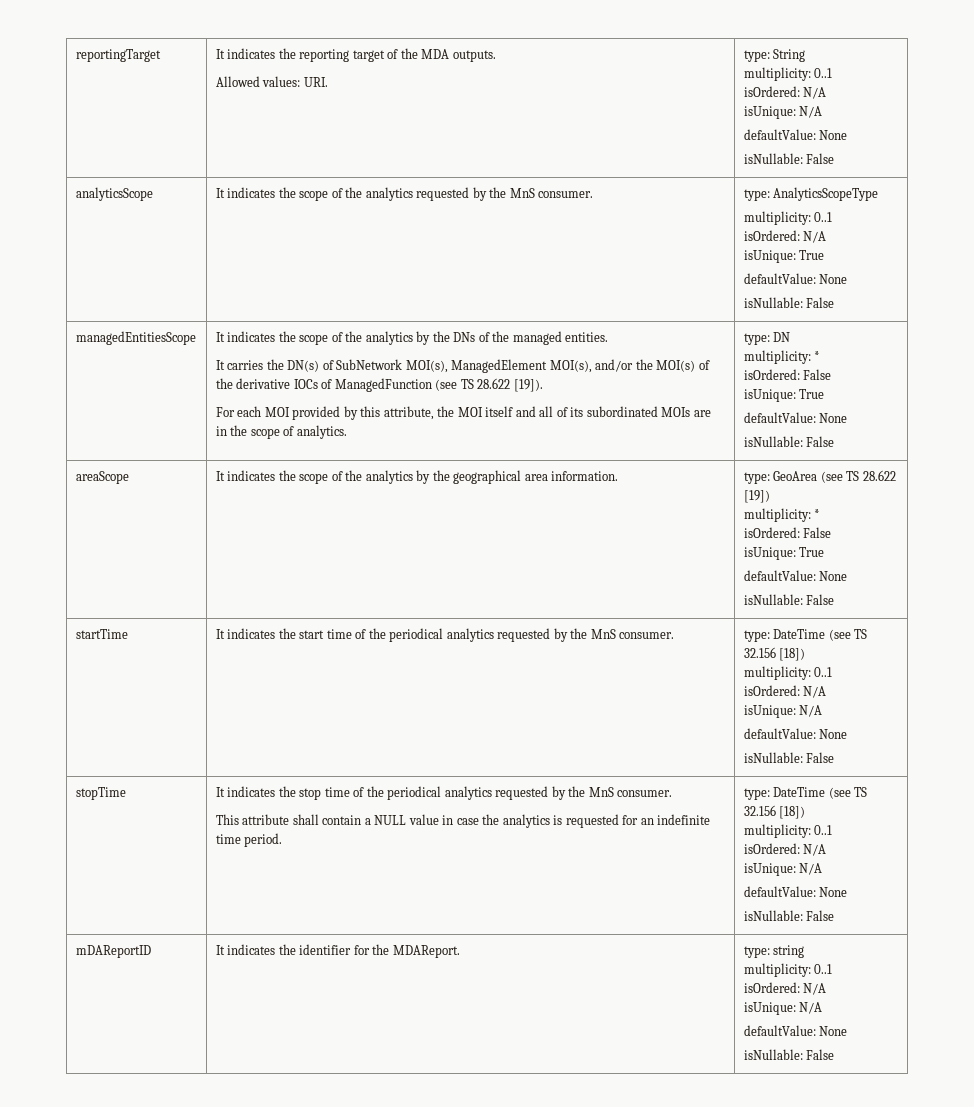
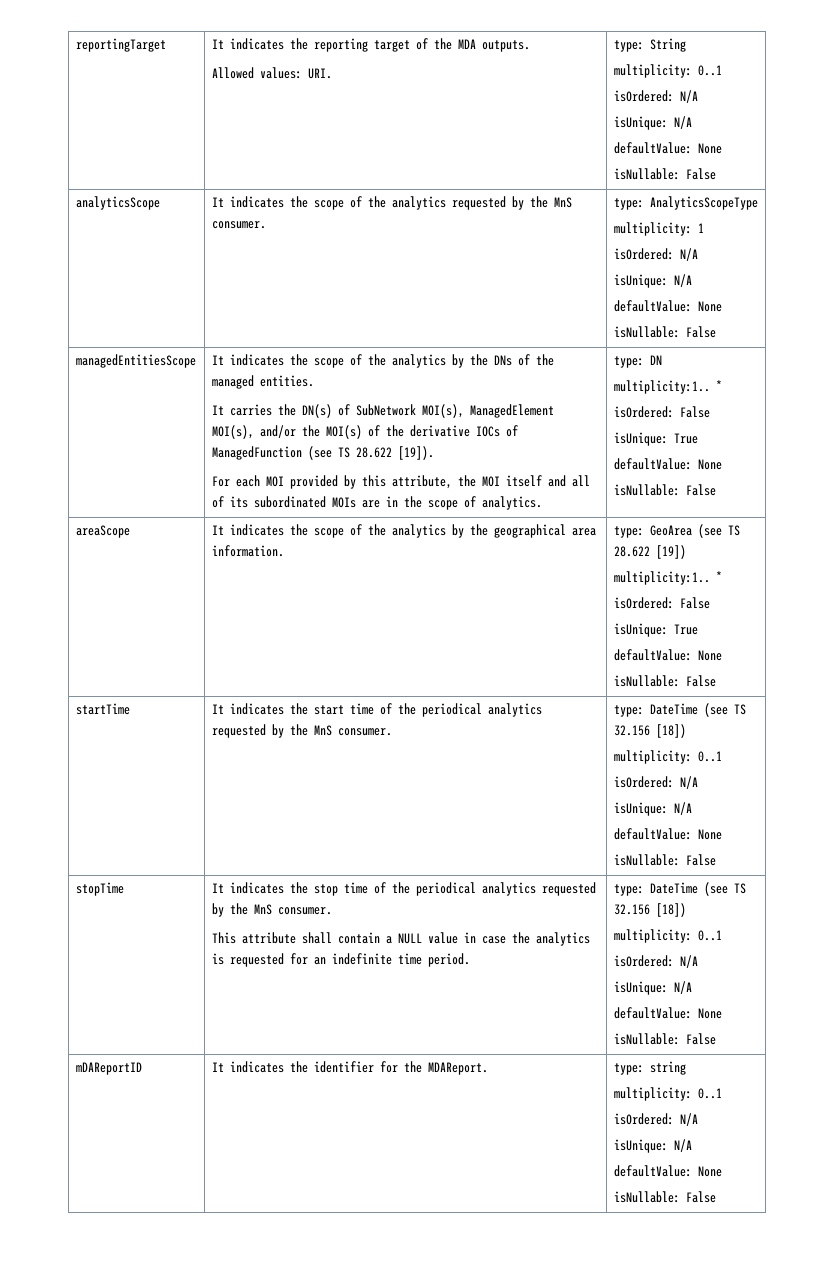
[814,212,833,222] [743,230,827,243] [743,250,825,263] 0..1 // isOrdered: N/A // isUnique: True -> [697,223,704,233] [613,248,698,261] [613,274,692,288] 1 // isOrdered: N/A // isUnique: N/A
[743,350,811,364] multiplicity: -> [613,380,710,394] multiplicity:1..
[743,508,811,522] multiplicity: -> [613,571,710,585] multiplicity:1..

